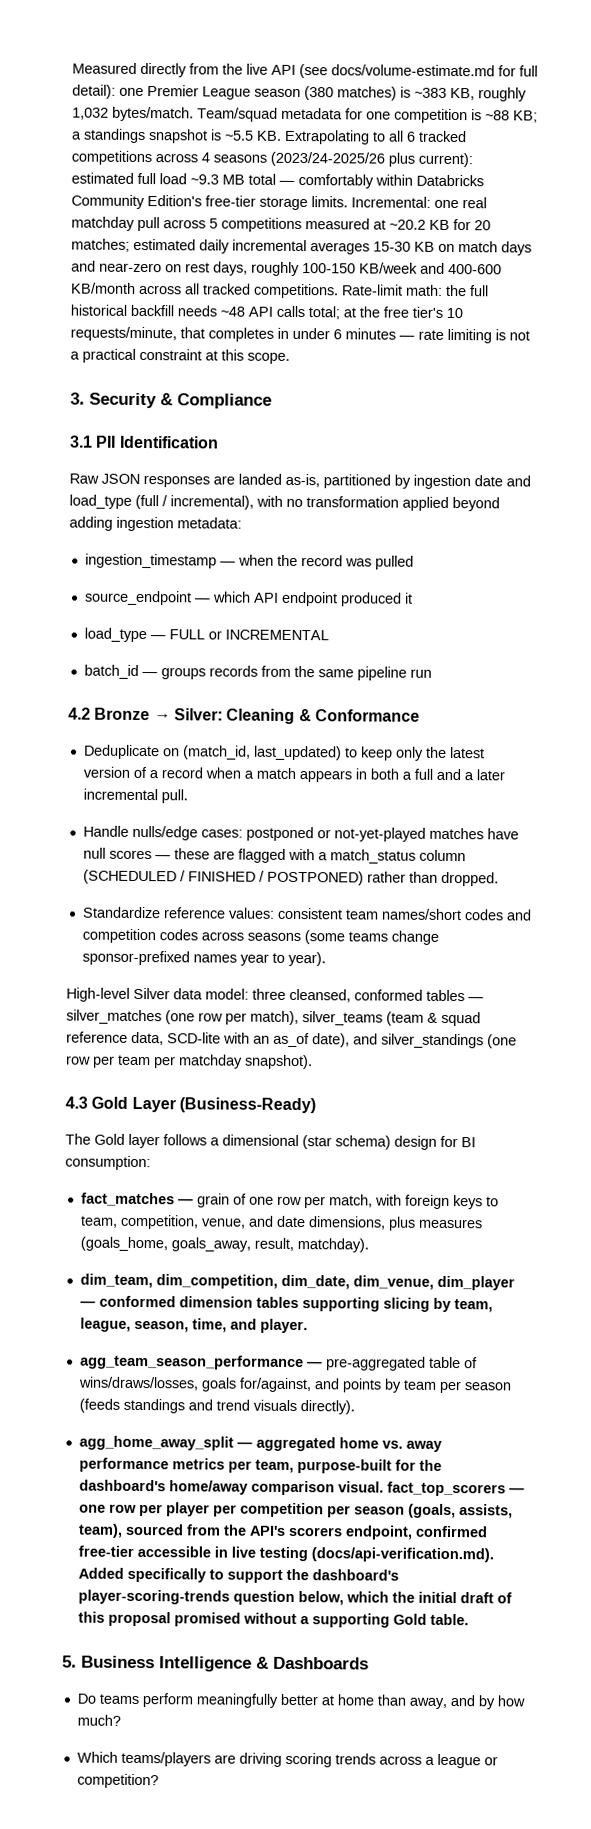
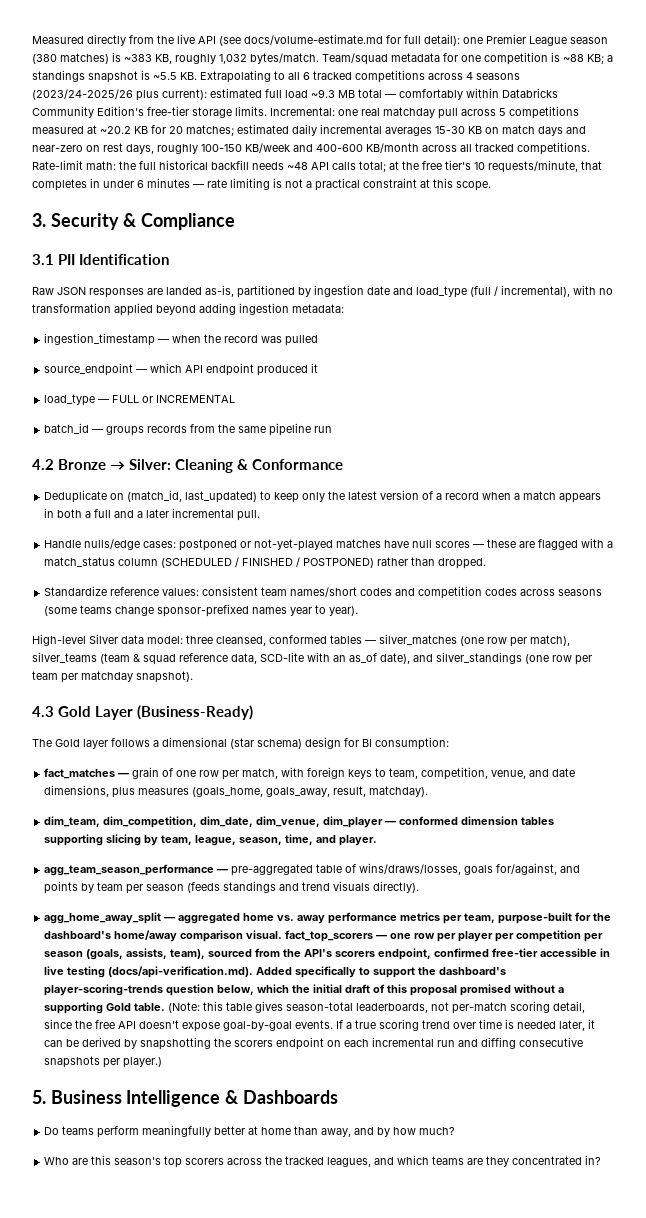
(469, 1619) none -> [168,1001,586,1014] [44,1019,596,1032] [44,1037,584,1050] [44,1056,163,1068] (Note: this table gives season-total leaderboards, not per-match scoring detail, since the free API doesn't expose goal-by-goal events. If a true scoring trend over time is needed later, it can be derived by snapshotting the scorers endpoint on each incremental run and diffing consecutive snapshots per player.)
[76,1751,498,1769] [76,1773,159,1789] Which teams/players are driving scoring trends across a league or competition? -> [44,1155,602,1168] Who are this season's top scorers across the tracked leagues, and which teams are they concentrated in?

